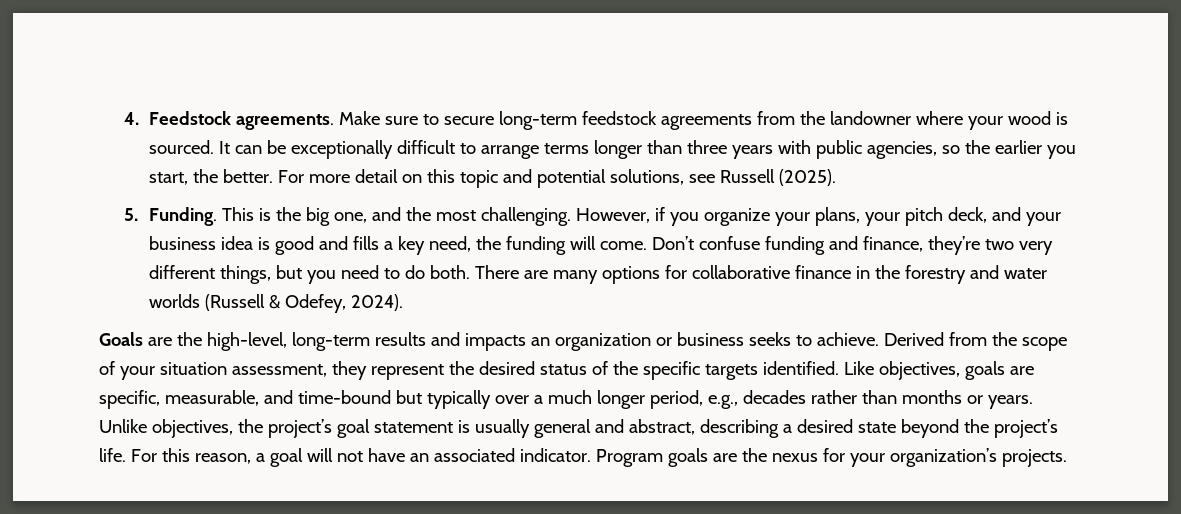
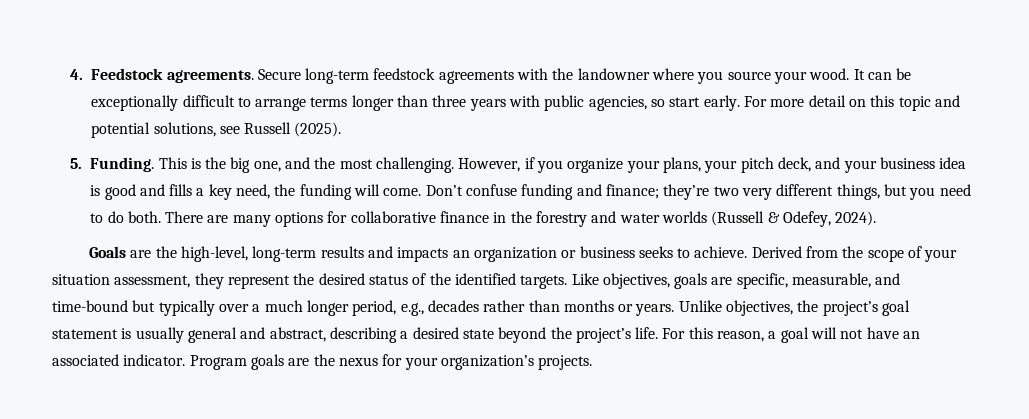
[338,111,494,125] Make sure to secure -> [257,69,301,80] Secure
[756,111,795,125] from -> [517,68,549,80] with
[967,111,1068,130] [148,140,214,154] your wood is sourced. -> [697,68,850,84] you source your wood.
[964,140,1076,159] [148,169,273,185] the earlier you start, the better. -> [669,95,740,111] start early.
[862,236,923,252] finance, -> [605,184,659,199] finance;
[642,361,839,380] specific targets identified. -> [454,273,568,289] identified targets.

